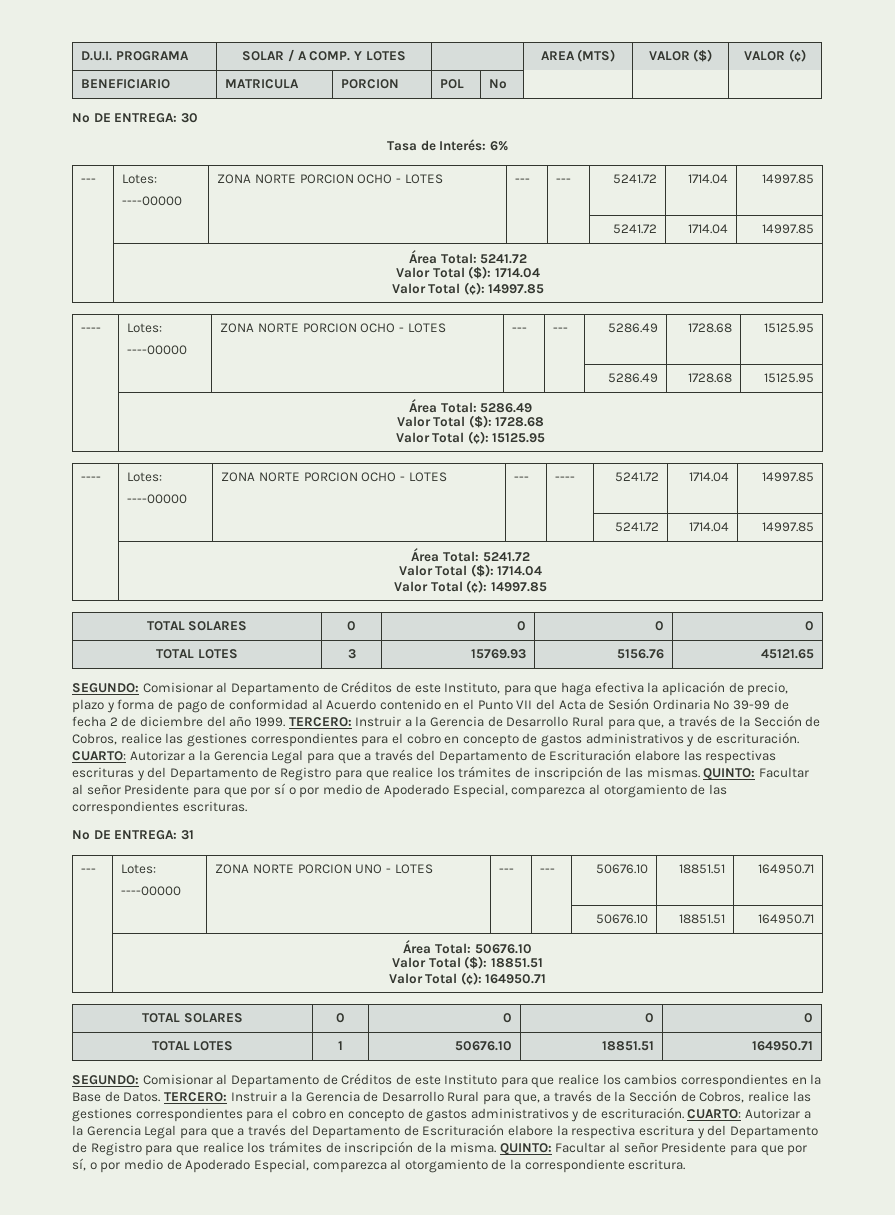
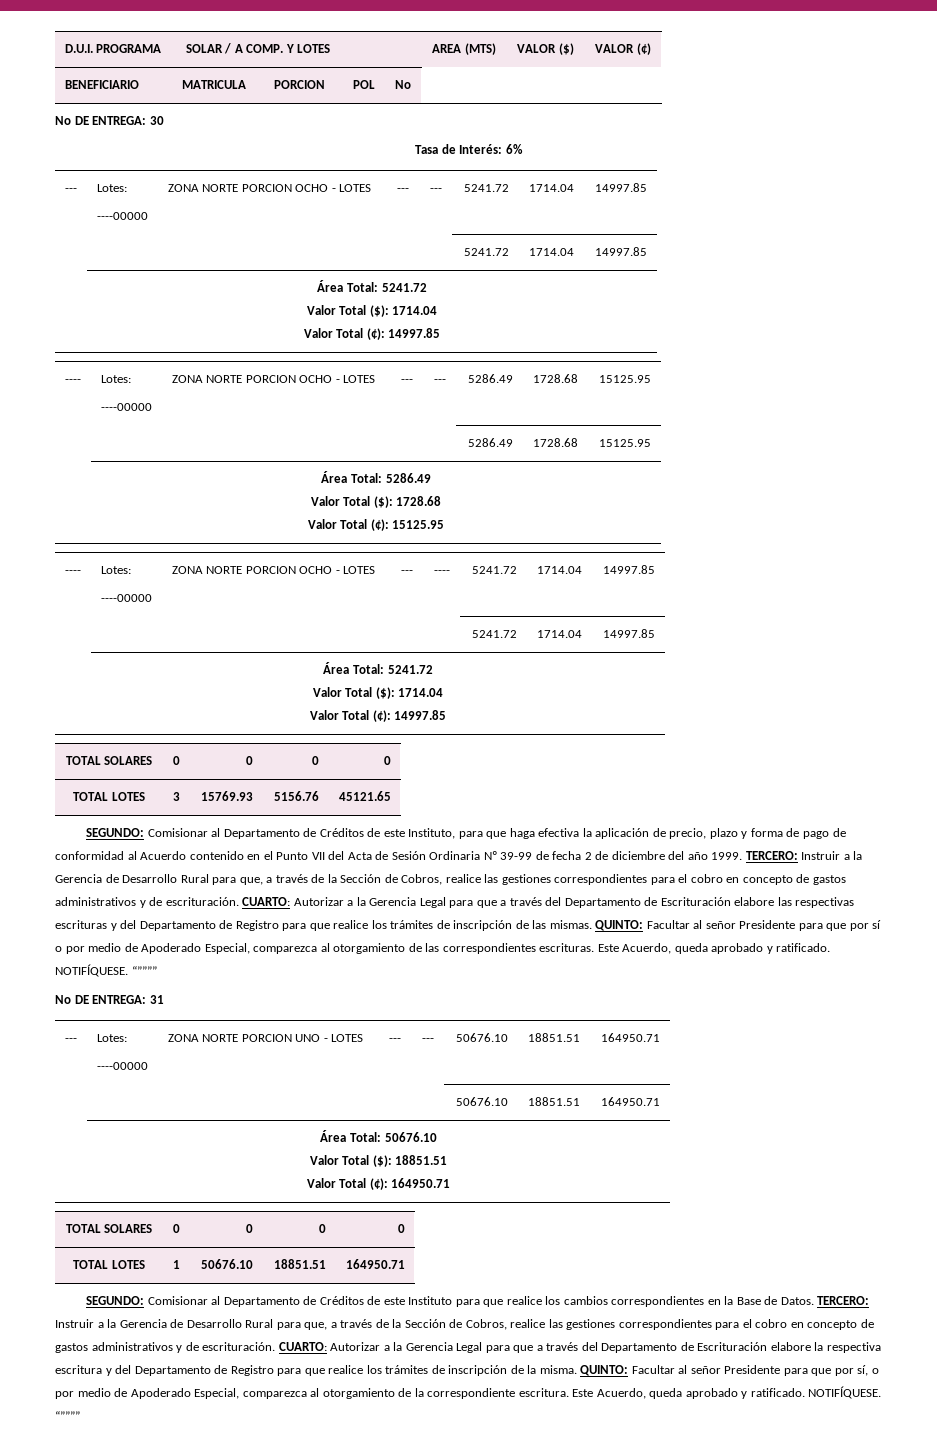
(247, 806) none -> [597,943,831,954] [55,964,157,977] Este Acuerdo, queda aprobado y ratificado. NOTIFÍQUESE. “””””
(686, 1164) none -> [572,1386,882,1399] [55,1411,80,1420] Este Acuerdo, queda aprobado y ratificado. NOTIFÍQUESE. “””””

